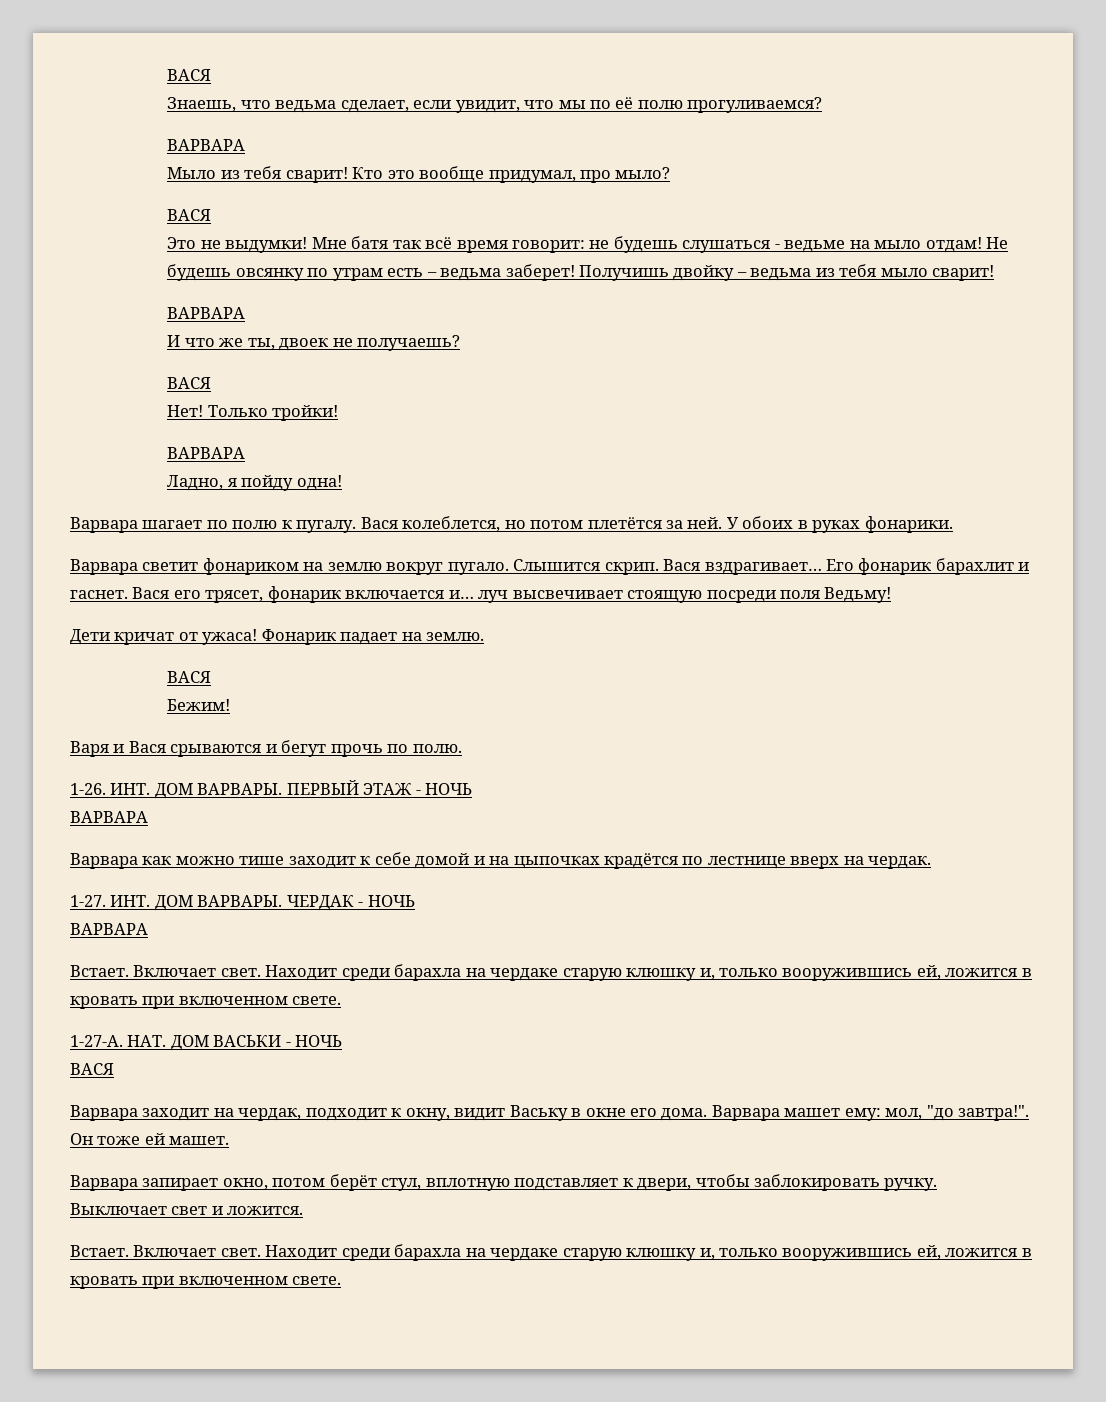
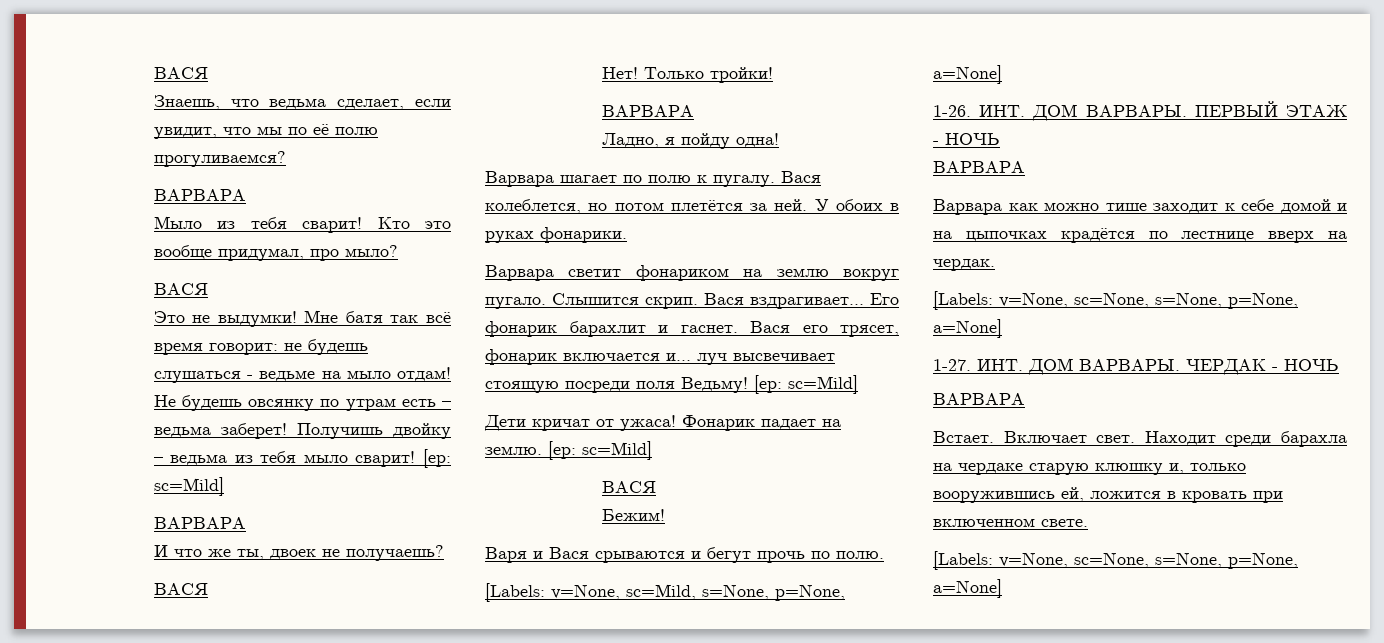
(995, 273) none -> [423,449,452,468] [153,477,224,496] [ep: sc=Mild]
(892, 595) none -> [754,375,858,394] [ep: sc=Mild]
(485, 636) none -> [548,441,652,460] [ep: sc=Mild]
(462, 748) none -> [485,583,845,602] [933,65,1002,84] // [Labels: v=None, sc=Mild, s=None, p=None, a=None]
(932, 862) none -> [933,291,1298,310] [933,319,1002,338] // [Labels: v=None, sc=None, s=None, p=None, a=None]
[70,1035,343,1051] [70,1063,114,1075] [70,1105,1030,1121] [70,1133,230,1145] [70,1174,938,1191] [70,1203,304,1215] [70,1244,1032,1261] [70,1276,342,1289] 1-27-А. НАТ. ДОМ ВАСЬКИ - НОЧЬ // ВАСЯ // Варвара заходит на чердак, подходит к окну, видит Ваську в окне его дома. Варвара машет ему: мол, "до завтра!". Он тоже ей машет. // Варвара запирает окно, потом берёт стул, вплотную подставляет к двери, чтобы заблокировать ручку. Выключает свет и ложится. // Встает. Включает свет. Находит среди барахла на чердаке старую клюшку и, только вооружившись ей, ложится в кровать при включенном свете. -> [933,551,1298,570] [933,579,1002,598] [Labels: v=None, sc=None, s=None, p=None, a=None]

